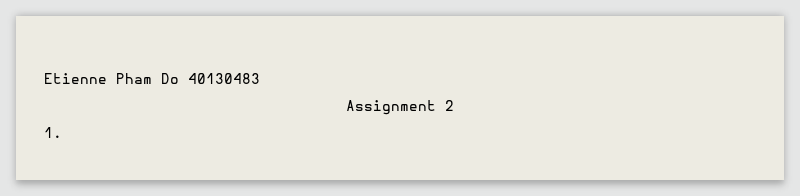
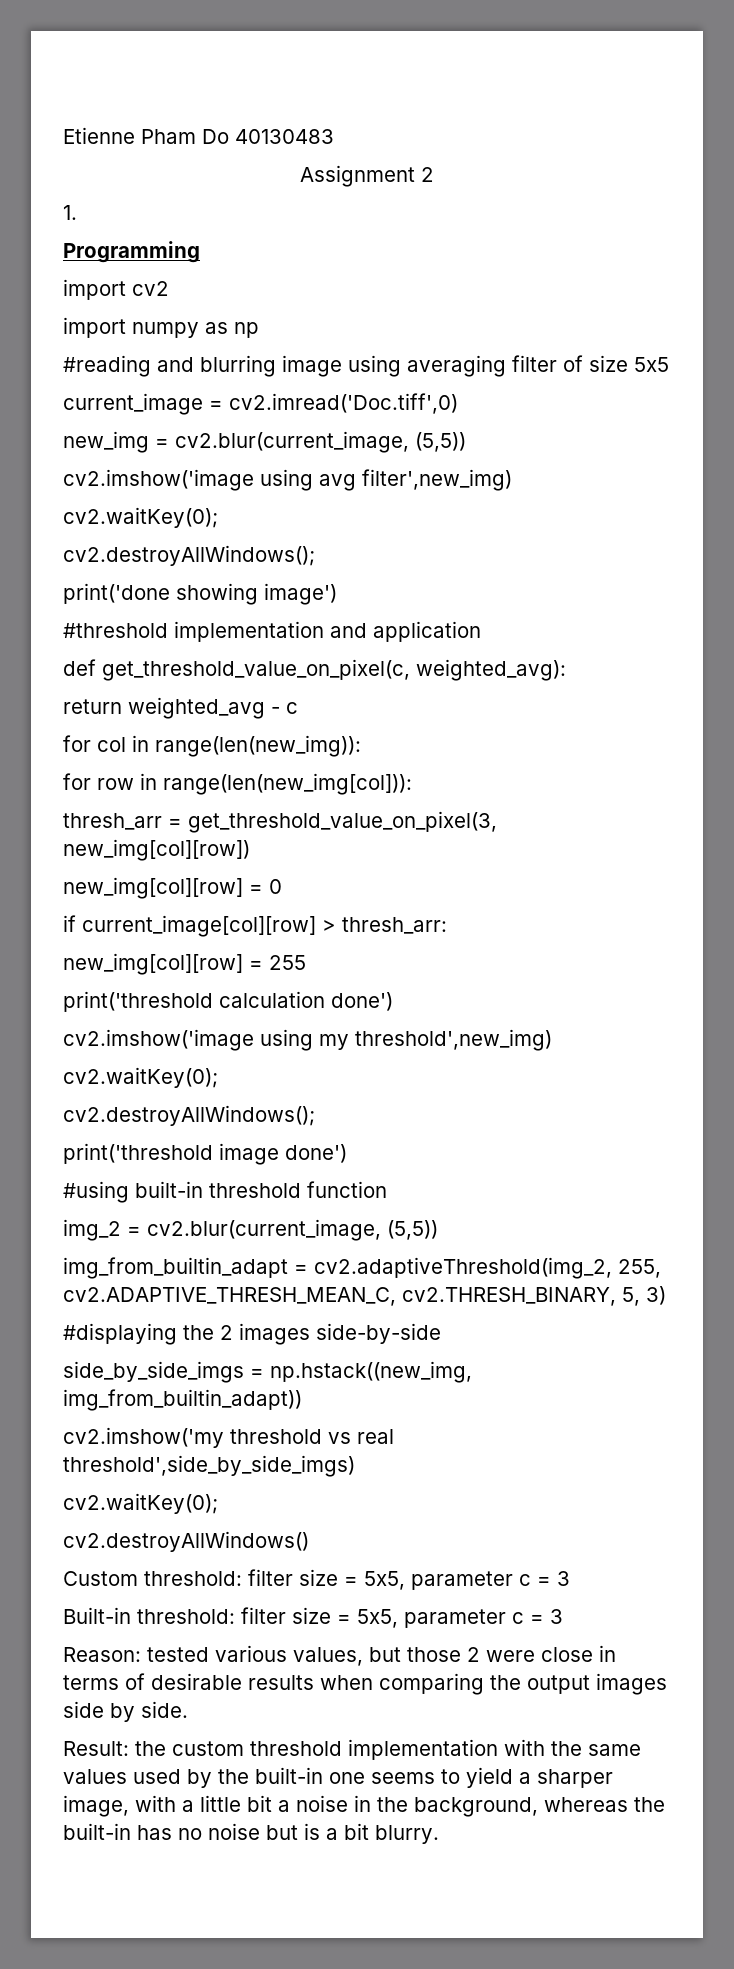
(62, 132) none -> [63,241,200,263] [63,279,169,300] [63,317,259,338] [63,355,669,377] [63,393,458,415] [63,431,466,453] [63,469,512,491] [63,507,218,528] [63,545,315,566] [63,583,337,605] [63,621,481,642] [63,659,566,681] [63,697,298,719] [63,735,361,757] [63,773,412,795] [63,811,497,833] [63,839,250,861] [63,877,282,899] [63,915,447,937] [63,953,306,975] [63,991,393,1012] [63,1029,552,1051] [63,1067,218,1088] [63,1105,315,1126] [63,1143,347,1165] [63,1181,387,1203] [63,1219,438,1241] [63,1257,661,1279] [63,1286,666,1306] [63,1323,441,1345] [63,1361,472,1383] [63,1389,302,1411] [63,1427,394,1448] [63,1455,355,1477] [63,1493,218,1514] [63,1531,309,1552] [63,1569,570,1590] [63,1607,563,1628] [63,1645,616,1666] [63,1673,667,1695] [63,1701,188,1722] [63,1739,641,1760] [63,1767,613,1788] [63,1795,665,1817] [63,1823,439,1844] // Programming // import cv2 // import numpy as np // #reading and blurring image using averaging filter of size 5x5 // current_image = cv2.imread('Doc.tiff',0) // new_img = cv2.blur(current_image, (5,5)) // cv2.imshow('image using avg filter',new_img) // cv2.waitKey(0); // cv2.destroyAllWindows(); // print('done showing image') // #threshold implementation and application // def get_threshold_value_on_pixel(c, weighted_avg): // return weighted_avg - c // for col in range(len(new_img)): // for row in range(len(new_img[col])): // thresh_arr = get_threshold_value_on_pixel(3, new_img[col][row]) // new_img[col][row] = 0 // if current_image[col][row] > thresh_arr: // new_img[col][row] = 255 // print('threshold calculation done') // cv2.imshow('image using my threshold',new_img) // cv2.waitKey(0); // cv2.destroyAllWindows(); // print('threshold image done') // #using built-in threshold function // img_2 = cv2.blur(current_image, (5,5)) // img_from_builtin_adapt = cv2.adaptiveThreshold(img_2, 255, cv2.ADAPTIVE_THRESH_MEAN_C, cv2.THRESH_BINARY, 5, 3) // #displaying the 2 images side-by-side // side_by_side_imgs = np.hstack((new_img, img_from_builtin_adapt)) // cv2.imshow('my threshold vs real threshold',side_by_side_imgs) // cv2.waitKey(0); // cv2.destroyAllWindows() // Custom threshold: filter size = 5x5, parameter c = 3 // Built-in threshold: filter size = 5x5, parameter c = 3 // Reason: tested various values, but those 2 were close in terms of desirable results when comparing the output images side by side. // Result: the custom threshold implementation with the same values used by the built-in one seems to yield a sharper image, with a little bit a noise in the background, whereas the built-in has no noise but is a bit blurry.

